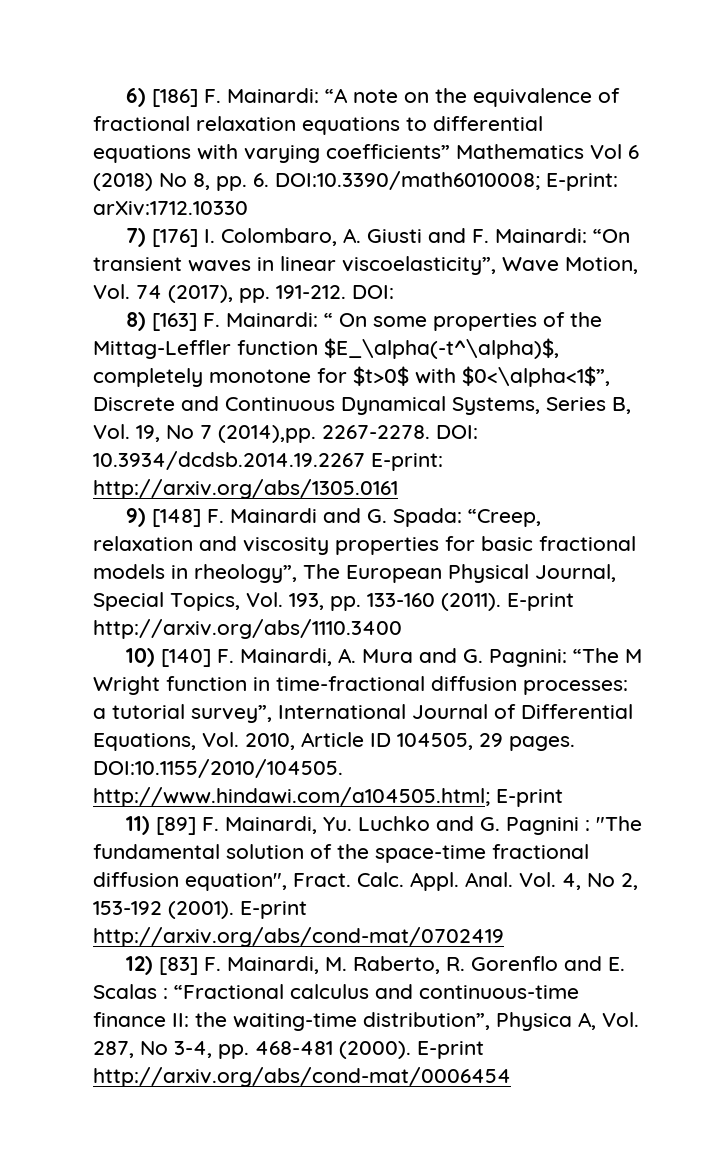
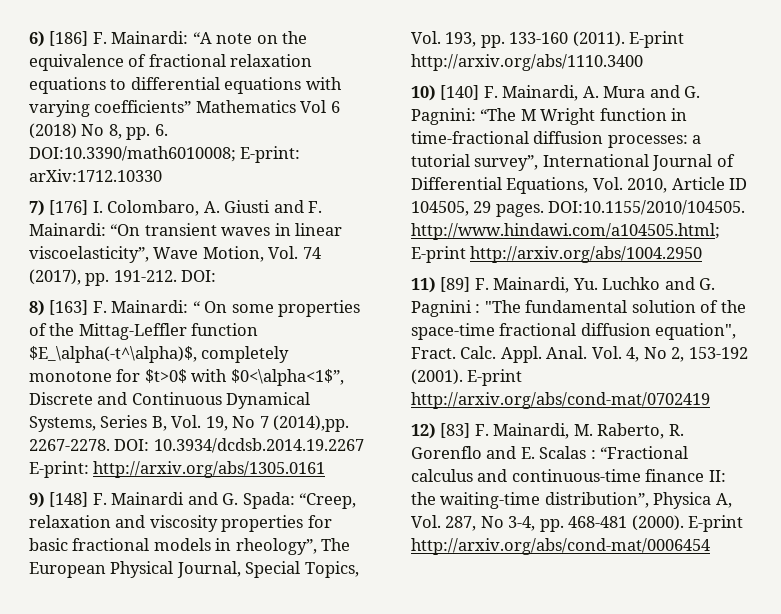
(563, 798) none -> [470,246,703,263] http://arxiv.org/abs/1004.2950

